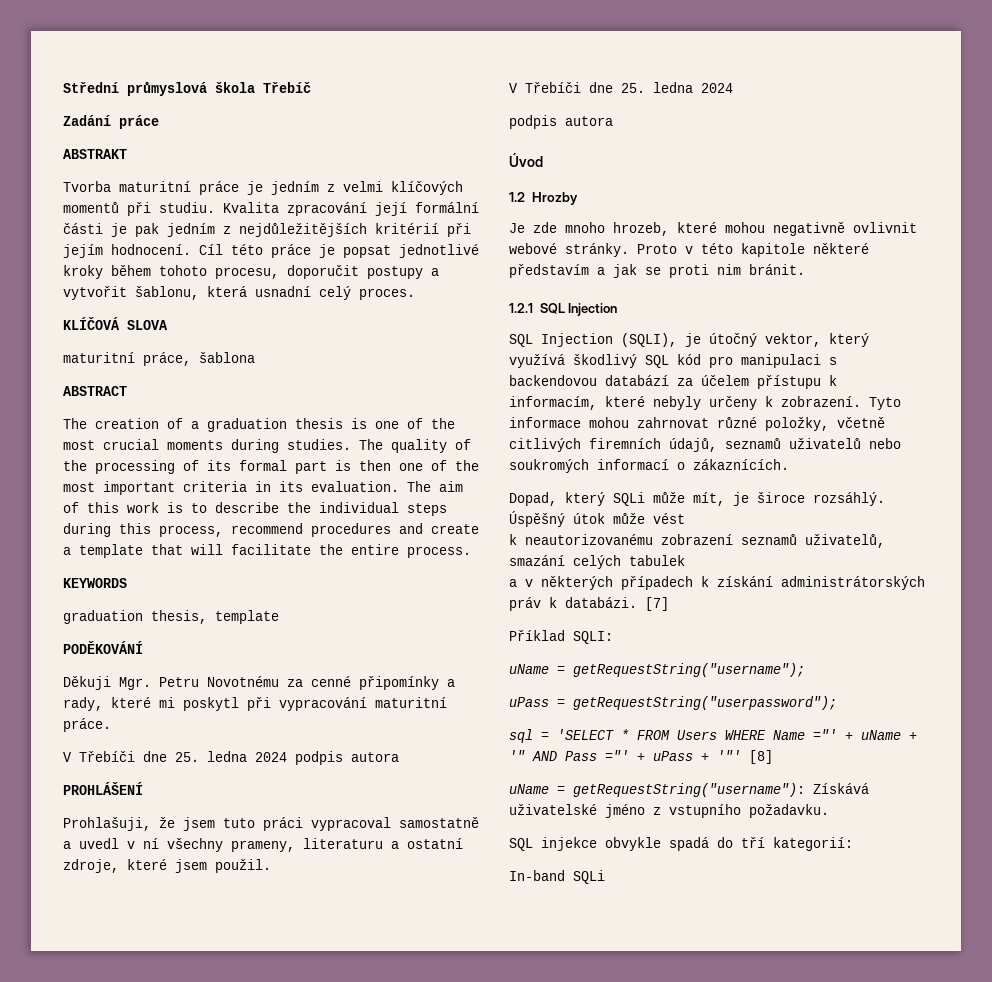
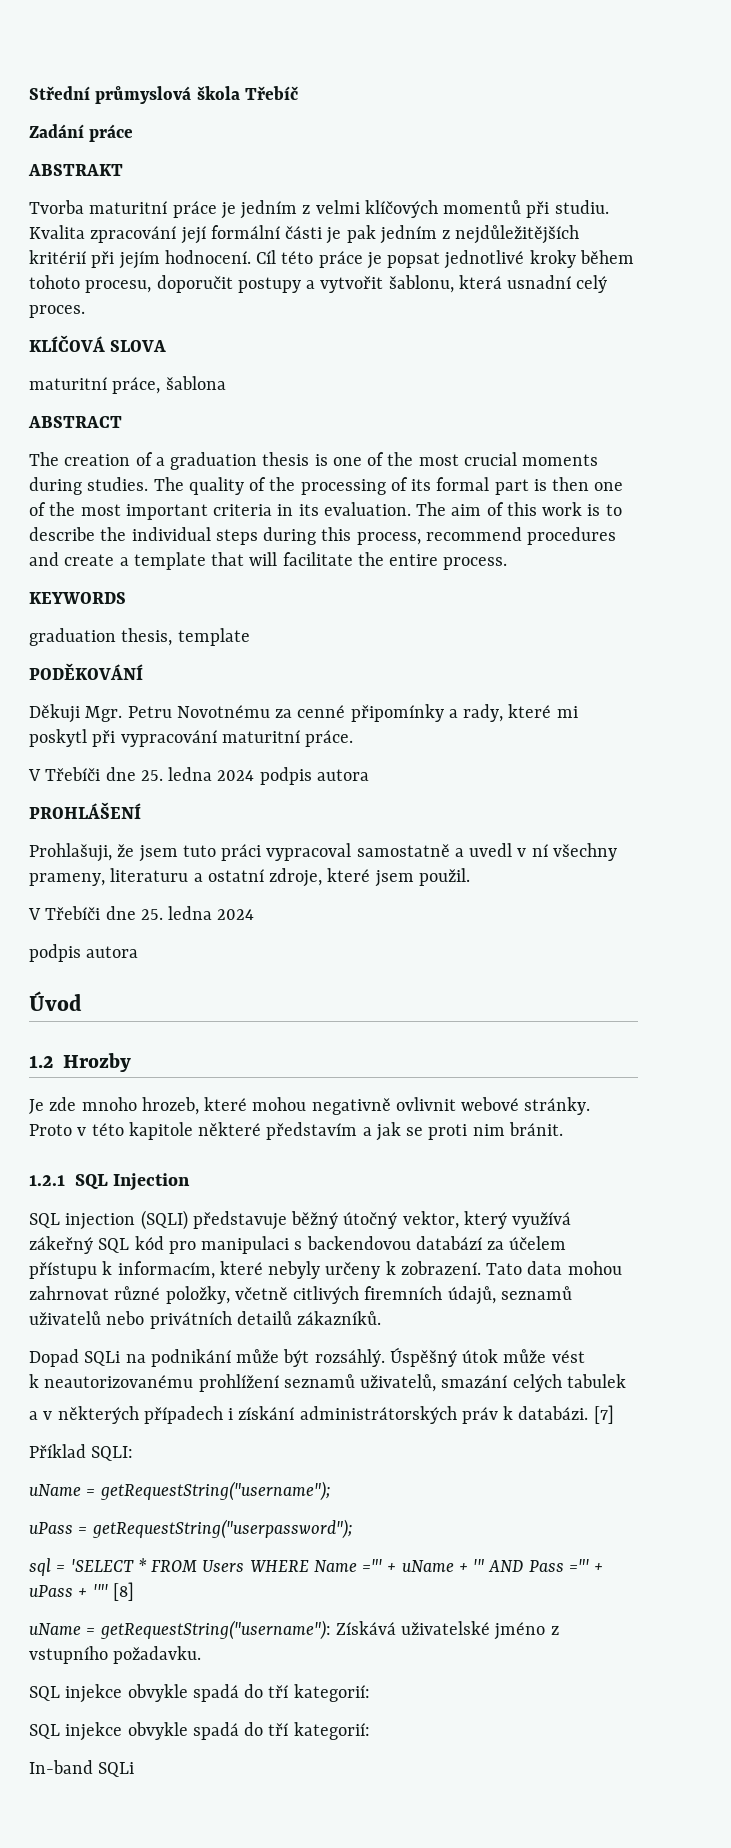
[541,333,701,347] Injection (SQLI), je -> [65,1210,339,1230] injection (SQLI) představuje běžný
[573,354,637,368] škodlivý -> [29,1236,93,1254] zákeřný
[869,397,901,410] [509,417,581,428] Tyto informace -> [486,1261,563,1275] Tato data
[509,459,789,473] [509,492,805,506] soukromých informací o zákaznících. // Dopad, který SQLi může mít, je široce -> [149,1311,382,1329] [29,1349,310,1367] privátních detailů zákazníků. // Dopad SQLi na podnikání může být
[661,534,733,545] zobrazení -> [198,1374,279,1392] prohlížení
[701,576,709,587] k -> [228,1408,234,1420] i
(853, 844) none -> [29,1722,370,1741] // SQL injekce obvykle spadá do tří kategorií:

